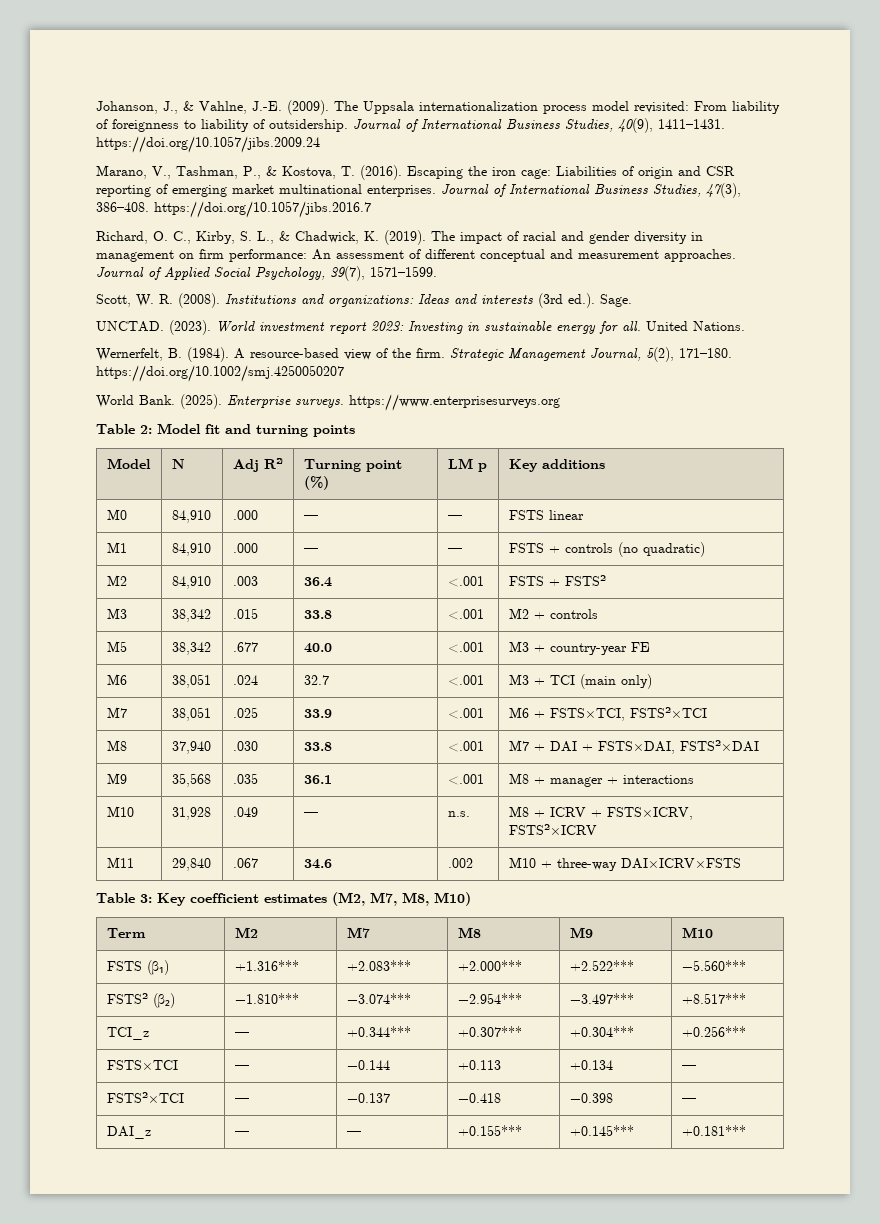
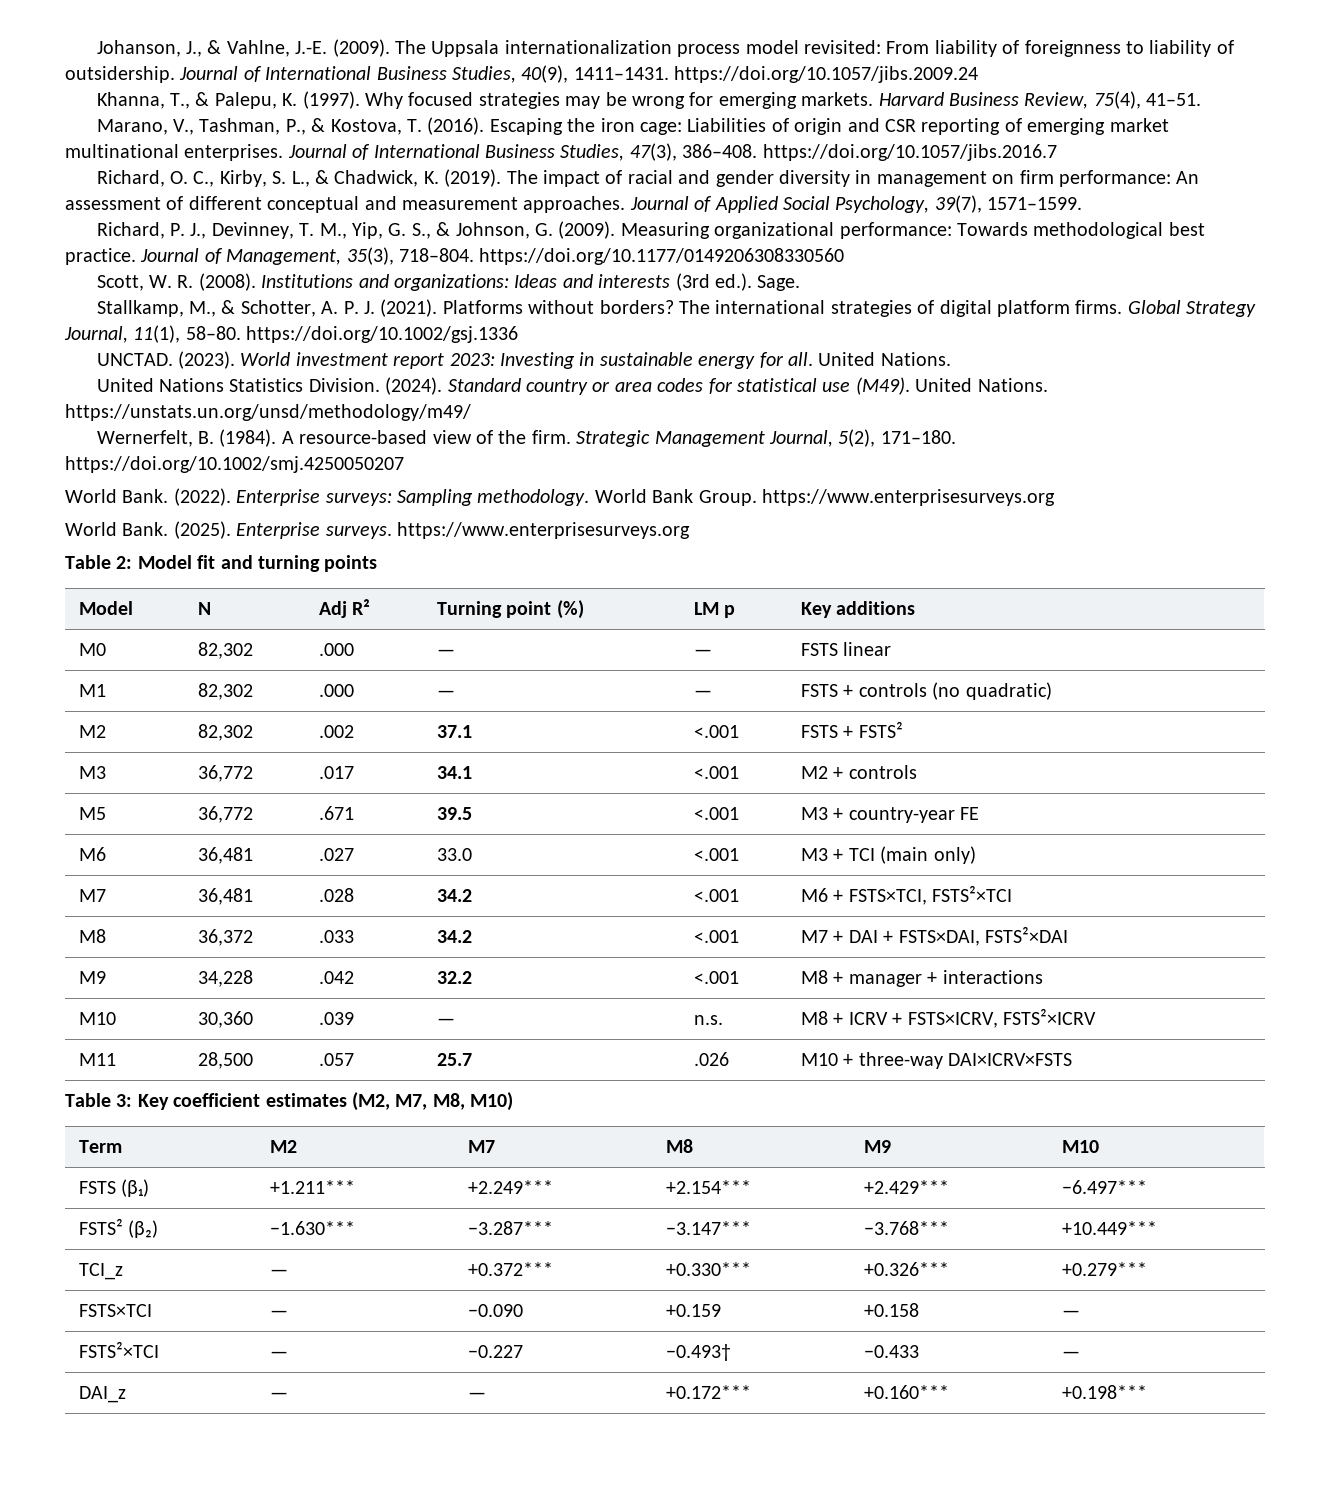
(320, 144) none -> [96,91,1202,109] // Khanna, T., & Palepu, K. (1997). Why focused strategies may be wrong for emerging markets. Harvard Business Review, 75(4), 41–51.
(437, 271) none -> [96,221,1205,239] [65,247,845,265] // Richard, P. J., Devinney, T. M., Yip, G. S., & Johnson, G. (2009). Measuring organizational performance: Towards methodological best practice. Journal of Management, 35(3), 718–804. https://doi.org/10.1177/0149206308330560
(632, 300) none -> [96,299,1257,317] [64,325,519,343] // Stallkamp, M., & Schotter, A. P. J. (2021). Platforms without borders? The international strategies of digital platform firms. Global Strategy Journal, 11(1), 58–80. https://doi.org/10.1002/gsj.1336
(745, 326) none -> [96,377,1048,395] [65,404,471,421] // United Nations Statistics Division. (2024). Standard country or area codes for statistical use (M49). United Nations. https://unstats.un.org/unsd/methodology/m49/
(344, 373) none -> [65,488,1055,506] // World Bank. (2022). Enterprise surveys: Sampling methodology. World Bank Group. https://www.enterprisesurveys.org
[171,510,211,523] 84,910 -> [197,642,253,659] 82,302
[171,543,211,556] 84,910 -> [197,683,253,700] 82,302
[171,576,211,589] [232,576,258,586] [303,577,332,587] 84,910 | .003 | 36.4 -> [197,724,253,741] [318,725,354,738] [436,725,472,738] 82,302 | .002 | 37.1
[171,609,211,622] [232,608,258,619] [303,610,332,619] 38,342 | .015 | 33.8 -> [197,765,253,782] [318,766,354,779] [436,766,472,779] 36,772 | .017 | 34.1
[171,642,211,655] [232,642,258,652] [303,643,332,653] 38,342 | .677 | 40.0 -> [197,806,253,823] [318,806,354,820] [436,807,472,820] 36,772 | .671 | 39.5
[171,674,211,688] [232,675,258,685] [303,675,329,685] 38,051 | .024 | 32.7 -> [197,847,253,864] [318,848,354,861] [436,848,472,861] 36,481 | .027 | 33.0
[171,707,211,721] [232,707,258,718] [303,709,332,718] 38,051 | .025 | 33.9 -> [197,888,253,905] [318,888,354,902] [436,889,472,902] 36,481 | .028 | 34.2
[171,741,211,754] [232,741,258,751] [303,742,332,751] 37,940 | .030 | 33.8 -> [197,929,253,946] [318,930,354,943] [436,930,472,943] 36,372 | .033 | 34.2
[171,773,211,787] [232,773,258,784] [303,775,332,784] 35,568 | .035 | 36.1 -> [197,970,253,987] [318,971,354,984] [436,971,472,984] 34,228 | .042 | 32.2
[171,807,211,820] [232,807,258,817] 31,928 | .049 -> [197,1011,253,1028] [318,1012,354,1025] 30,360 | .039
[171,858,211,871] [232,858,258,868] [303,859,332,869] [447,858,473,868] 29,840 | .067 | 34.6 | .002 -> [197,1052,253,1069] [318,1053,354,1066] [436,1053,472,1066] [693,1052,729,1066] 28,500 | .057 | 25.7 | .026
[234,960,299,971] [346,960,411,971] [457,960,522,971] [569,960,634,971] [681,960,746,971] [106,993,175,1008] [234,993,299,1004] [346,993,411,1004] [457,993,522,1004] [569,993,634,1004] [681,993,746,1004] [106,1027,149,1040] [234,1032,249,1037] [346,1026,411,1037] [457,1026,522,1037] [569,1026,634,1037] [681,1026,746,1037] +1.316*** | +2.083*** | +2.000*** | +2.522*** | −5.560*** // FSTS² (β₂) | −1.810*** | −3.074*** | −2.954*** | −3.497*** | +8.517*** // TCI_z | — | +0.344*** | +0.307*** | +0.304*** | +0.256*** -> [269,1180,355,1194] [467,1180,553,1194] [665,1180,751,1194] [863,1180,949,1194] [1061,1180,1147,1194] [78,1218,159,1238] [269,1221,355,1235] [467,1221,553,1235] [665,1221,751,1235] [863,1221,949,1235] [1061,1221,1157,1235] [78,1263,123,1280] [269,1269,288,1276] [467,1262,553,1276] [665,1262,751,1276] [863,1262,949,1276] [1061,1262,1147,1276] +1.211*** | +2.249*** | +2.154*** | +2.429*** | −6.497*** // FSTS² (β₂) | −1.630*** | −3.287*** | −3.147*** | −3.768*** | +10.449*** // TCI_z | — | +0.372*** | +0.330*** | +0.326*** | +0.279***
[346,1060,390,1070] [457,1060,501,1070] [569,1060,613,1070] −0.144 | +0.113 | +0.134 -> [467,1304,523,1317] [665,1304,721,1317] [863,1303,919,1317] −0.090 | +0.159 | +0.158
[346,1093,390,1103] [457,1093,501,1103] [569,1093,613,1103] −0.137 | −0.418 | −0.398 -> [467,1345,523,1358] [665,1344,731,1361] [863,1345,919,1358] −0.227 | −0.493† | −0.433
[457,1125,522,1136] [569,1125,634,1136] [681,1125,746,1136] +0.155*** | +0.145*** | +0.181*** -> [665,1385,751,1399] [863,1385,949,1399] [1061,1385,1147,1399] +0.172*** | +0.160*** | +0.198***

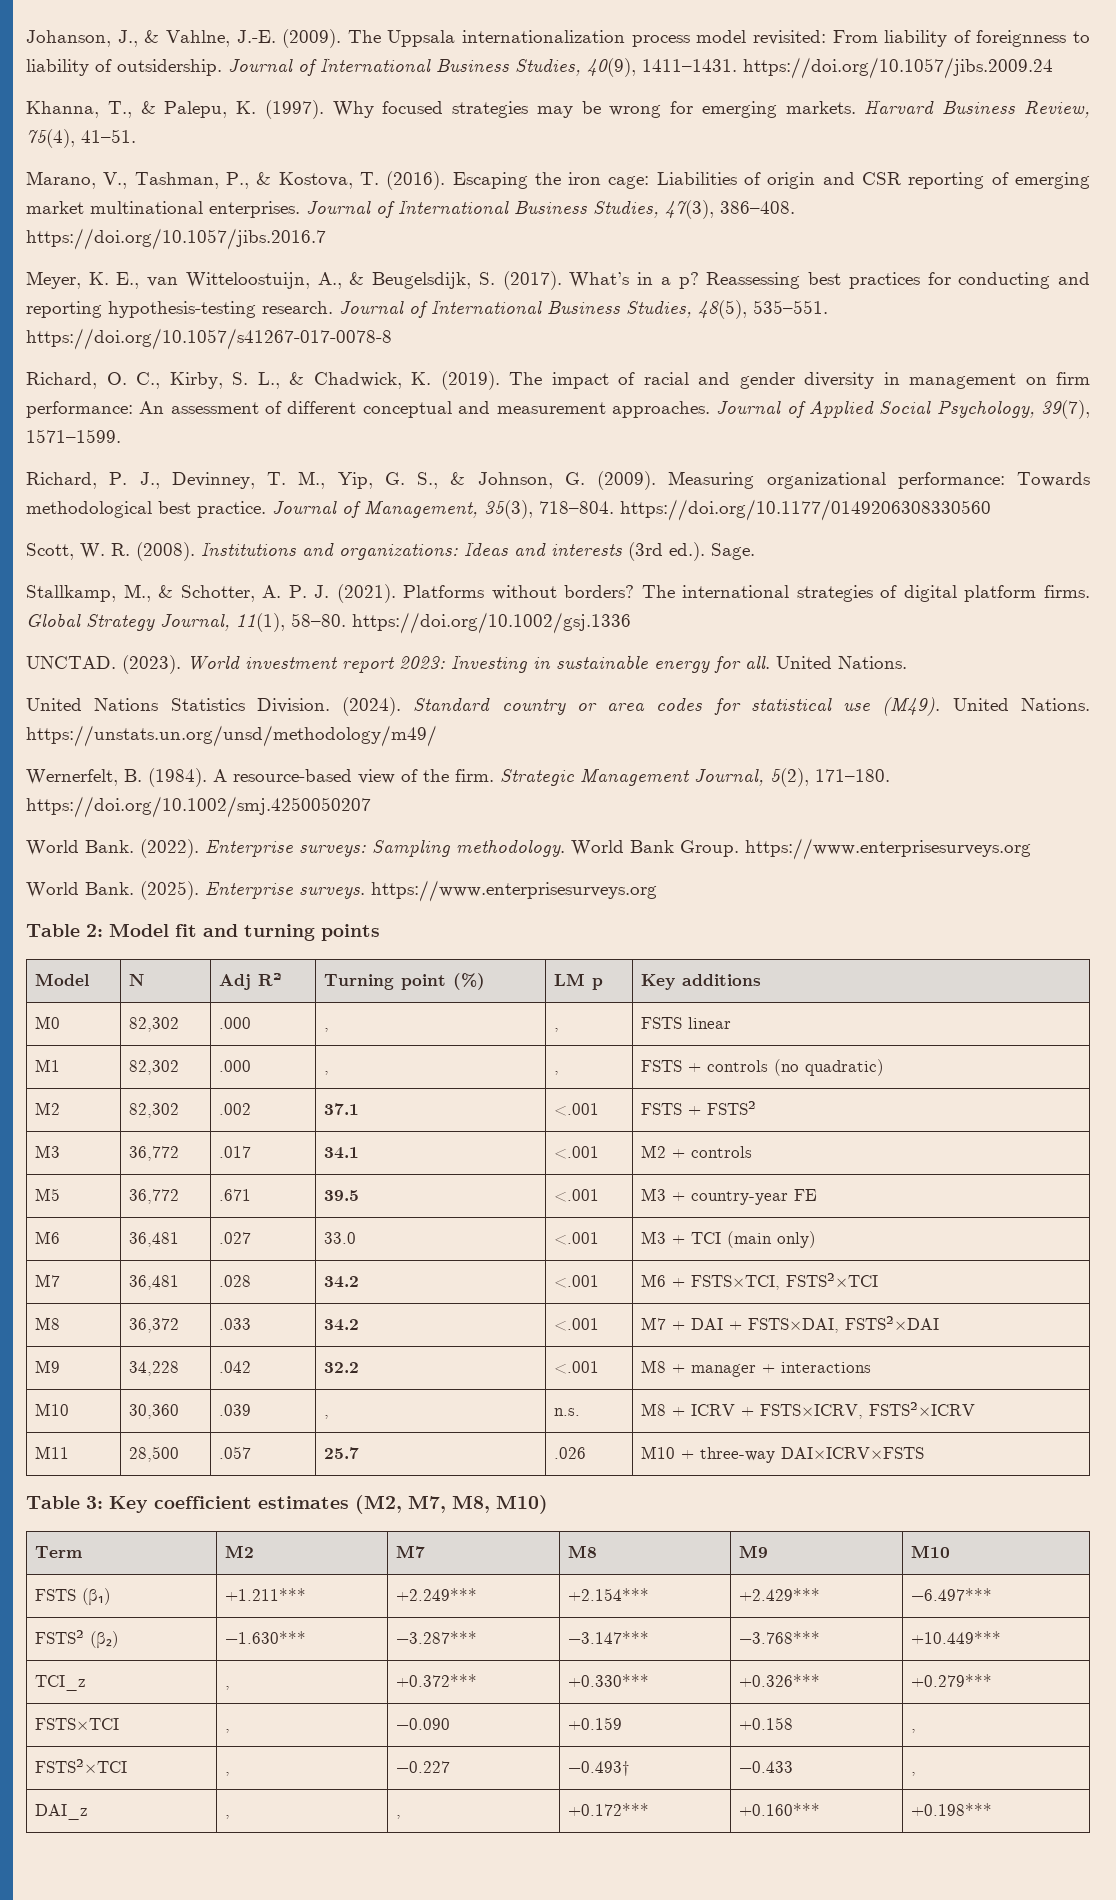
(1057, 152) none -> [26,271,1090,290] [26,300,828,319] [26,328,392,350] // Meyer, K. E., van Witteloostuijn, A., & Beugelsdijk, S. (2017). What’s in a p? Reassessing best practices for conducting and reporting hypothesis-testing research. Journal of International Business Studies, 48(5), 535–551. https://doi.org/10.1057/s41267-017-0078-8
[436,649,455,656] [693,649,712,656] — | — -> [324,1028,330,1032] [554,1028,560,1032] , | ,
[436,690,455,697] [693,690,712,697] — | — -> [324,1071,330,1075] [554,1071,560,1075] , | ,
[436,1018,455,1025] — -> [324,1415,330,1419] ,
[269,1269,288,1276] — -> [225,1686,231,1690] ,
[269,1310,288,1317] — -> [225,1729,231,1733] ,
[1061,1310,1080,1317] — -> [911,1729,917,1733] ,
[269,1351,288,1358] — -> [225,1772,231,1776] ,
[1061,1351,1080,1358] — -> [911,1772,917,1776] ,
[269,1392,288,1399] [467,1392,486,1399] — | — -> [225,1815,231,1819] [396,1815,402,1819] , | ,

